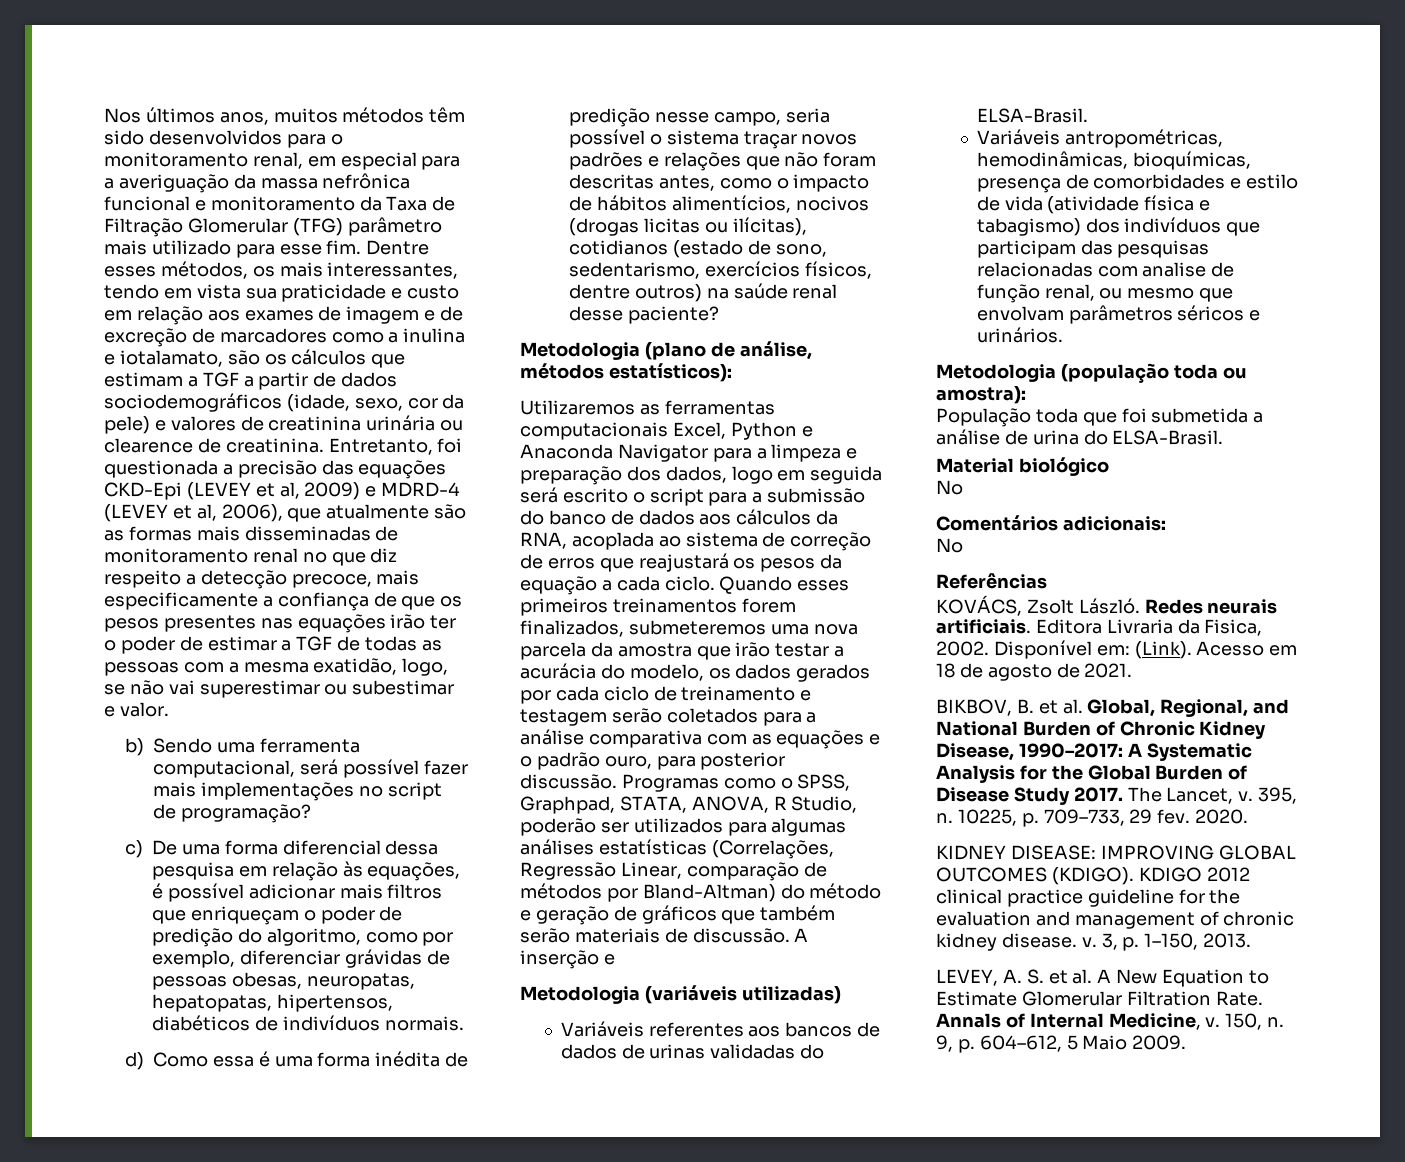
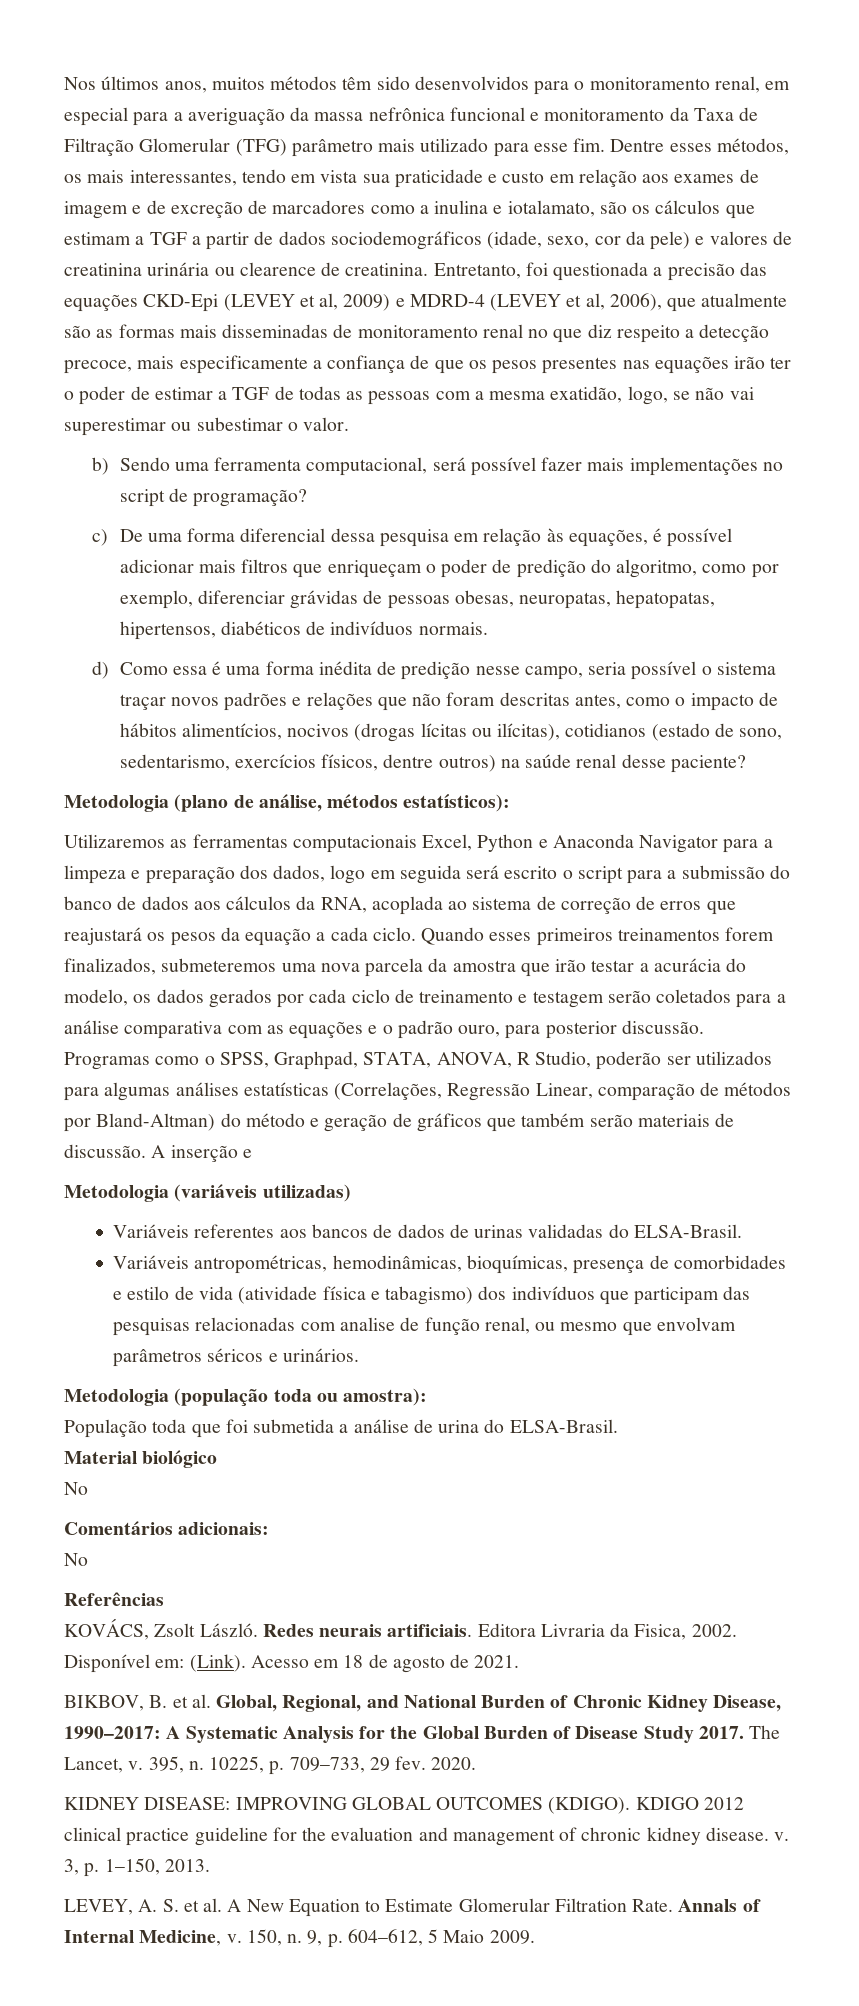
[104,706,115,717] e -> [287,422,298,431] o
[643,218,700,233] licitas -> [420,723,467,737] lícitas

